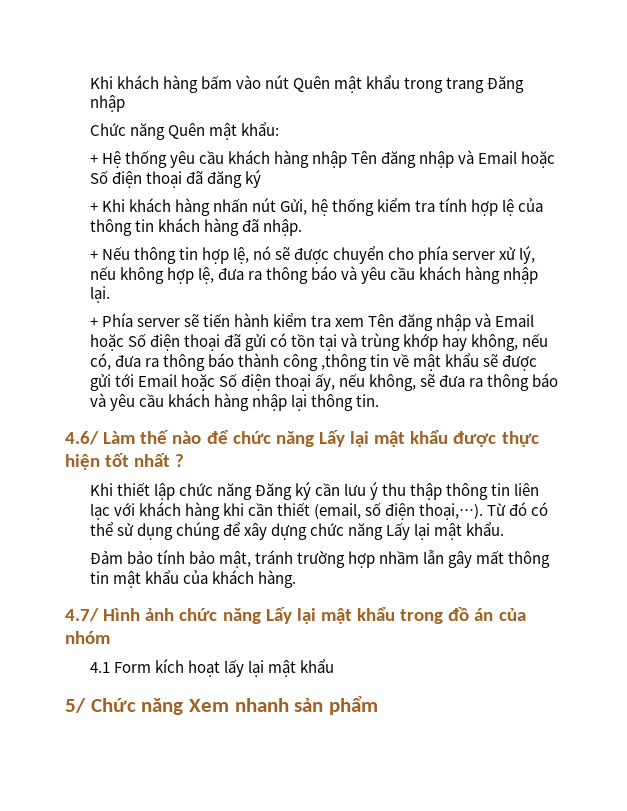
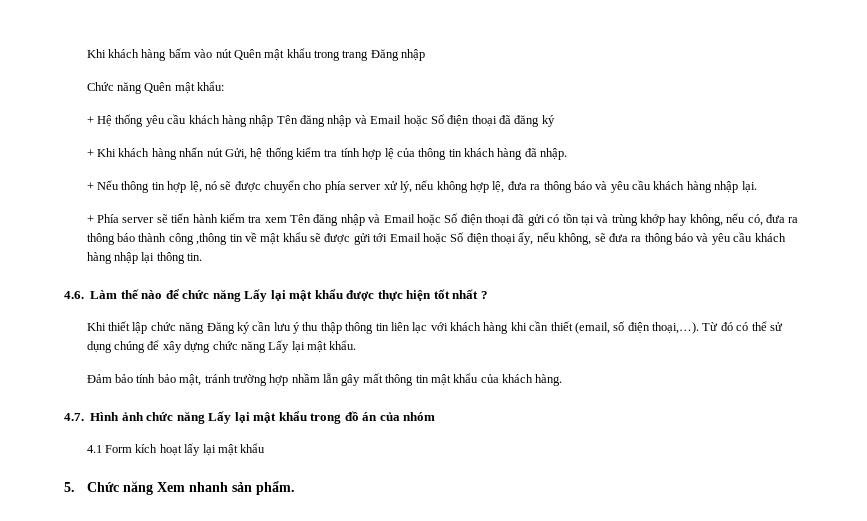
[65,431,99,445] 4.6/ -> [64,291,84,299] 4.6.
[65,608,99,622] 4.7/ -> [64,413,84,421] 4.7.
[65,698,86,713] 5/ -> [64,482,75,492] 5.
[329,696,379,715] phẩm -> [255,481,295,495] phẩm.

